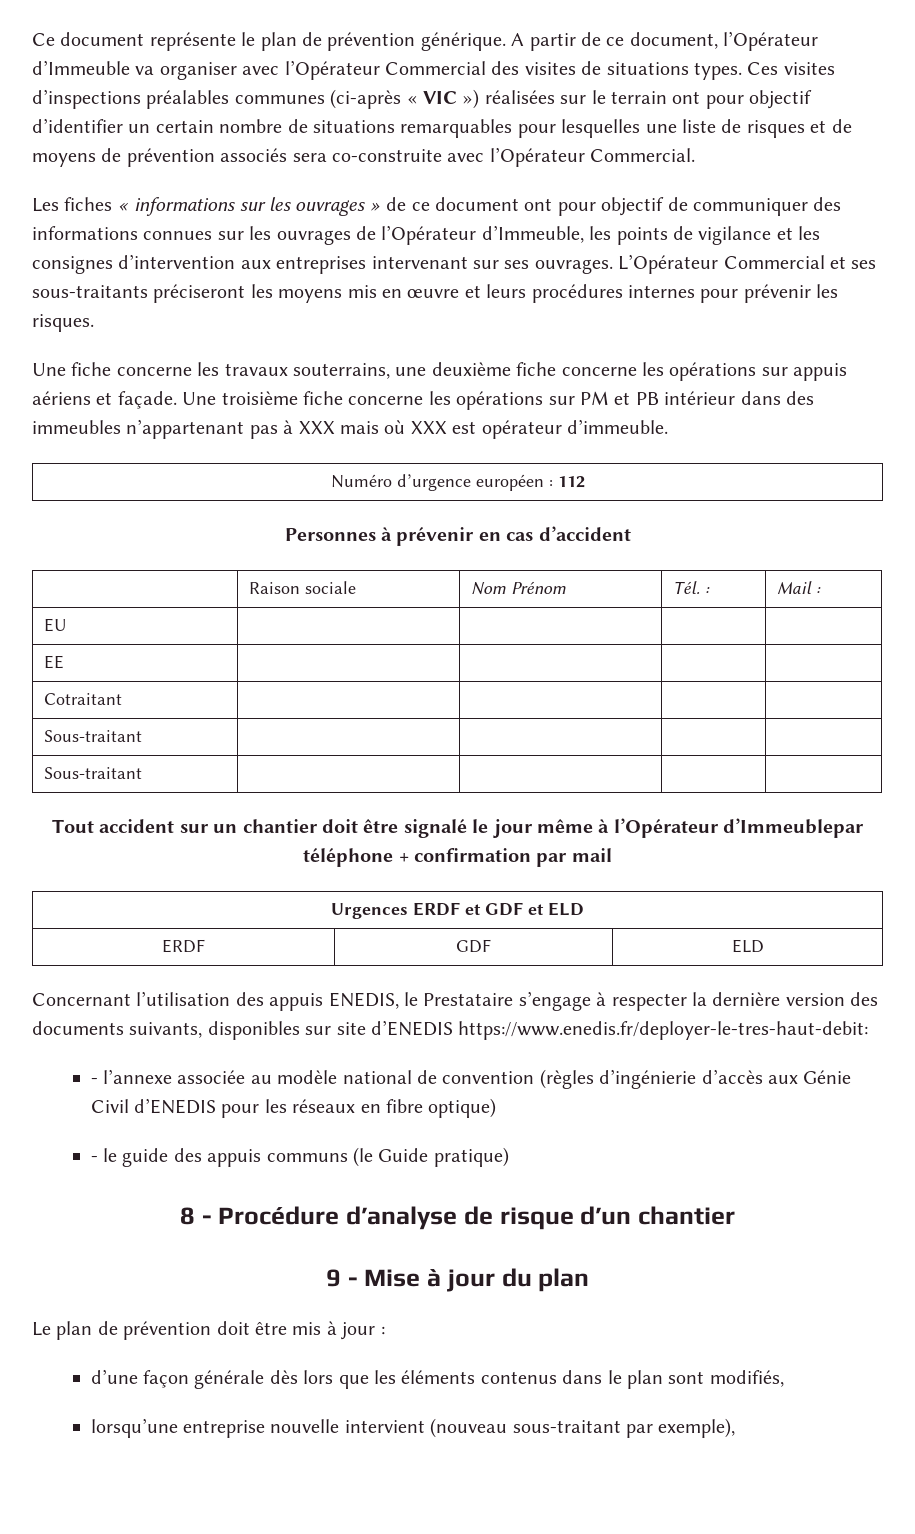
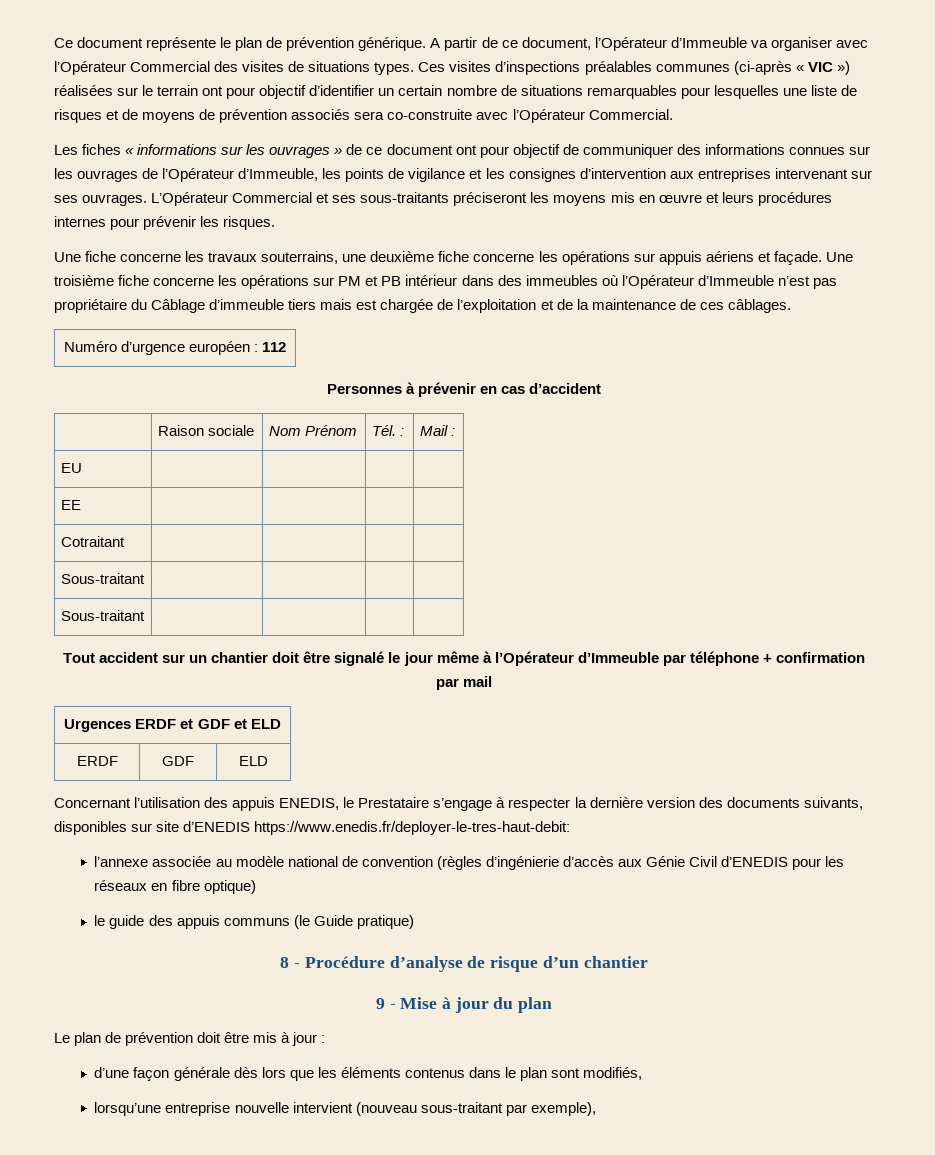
[126,419,668,439] n’appartenant pas à XXX mais où XXX est opérateur d’immeuble. -> [601,275,837,289] [54,299,791,313] où l’Opérateur d’Immeuble n’est pas propriétaire du Câblage d’immeuble tiers mais est chargée de l’exploitation et de la maintenance de ces câblages.
[723,818,865,838] d’Immeublepar -> [577,652,686,666] d’Immeuble par
[90,1078,98,1084] - -> (571, 828) none
[90,1156,98,1162] - -> (256, 887) none

